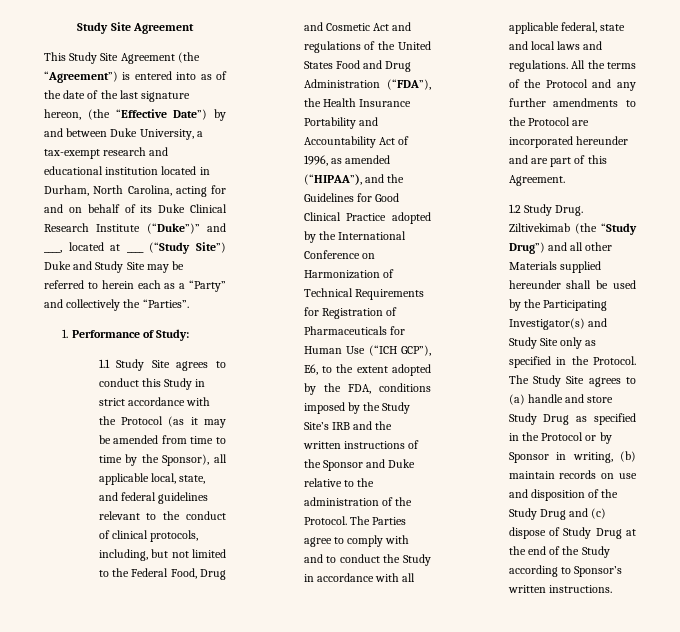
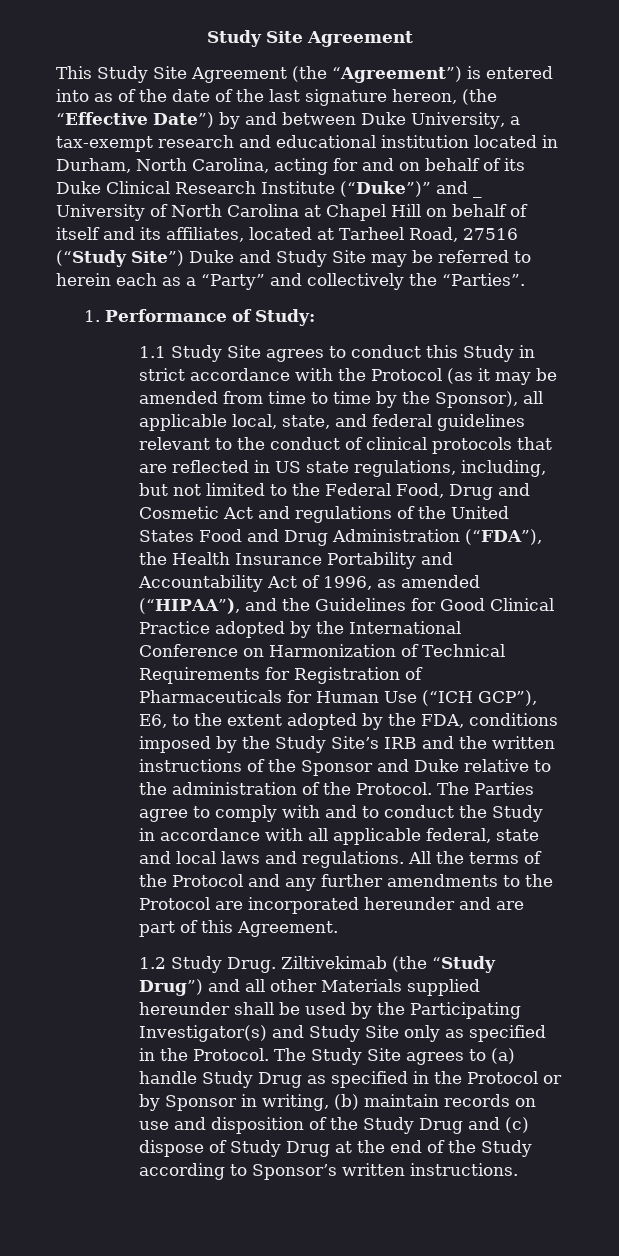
[44,242,121,253] [126,251,144,253] ____, located at ____ -> [473,194,482,198] [56,204,528,221] [56,227,518,242] _ University of North Carolina at Chapel Hill on behalf of itself and its affiliates, located at Tarheel Road, 27516
[150,530,199,542] protocols, -> [431,437,552,454] [138,460,456,477] protocols that are reflected in US state regulations,
[565,394,614,403] and store -> (197, 1077) none

